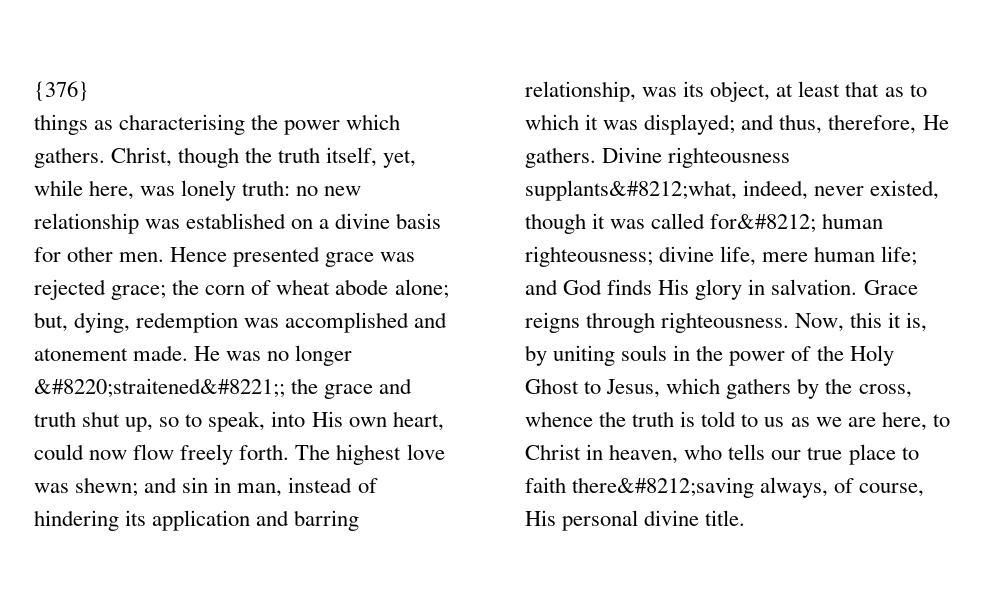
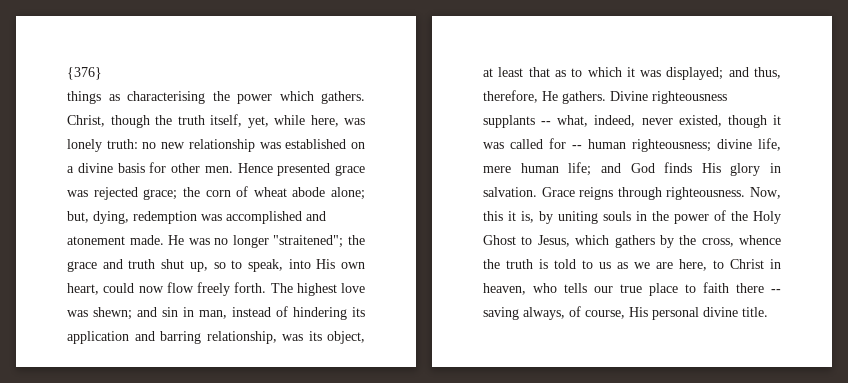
[34,378,285,398] &#8220;straitened&#8221;; -> [273,235,344,248] "straitened";
[525,180,737,201] supplants&#8212;what, -> [483,115,589,128] supplants -- what,
[710,214,817,233] for&#8212; -> [549,138,582,149] for --
[572,477,755,498] there&#8212;saving -> [736,283,781,293] [483,307,519,320] there -- saving

